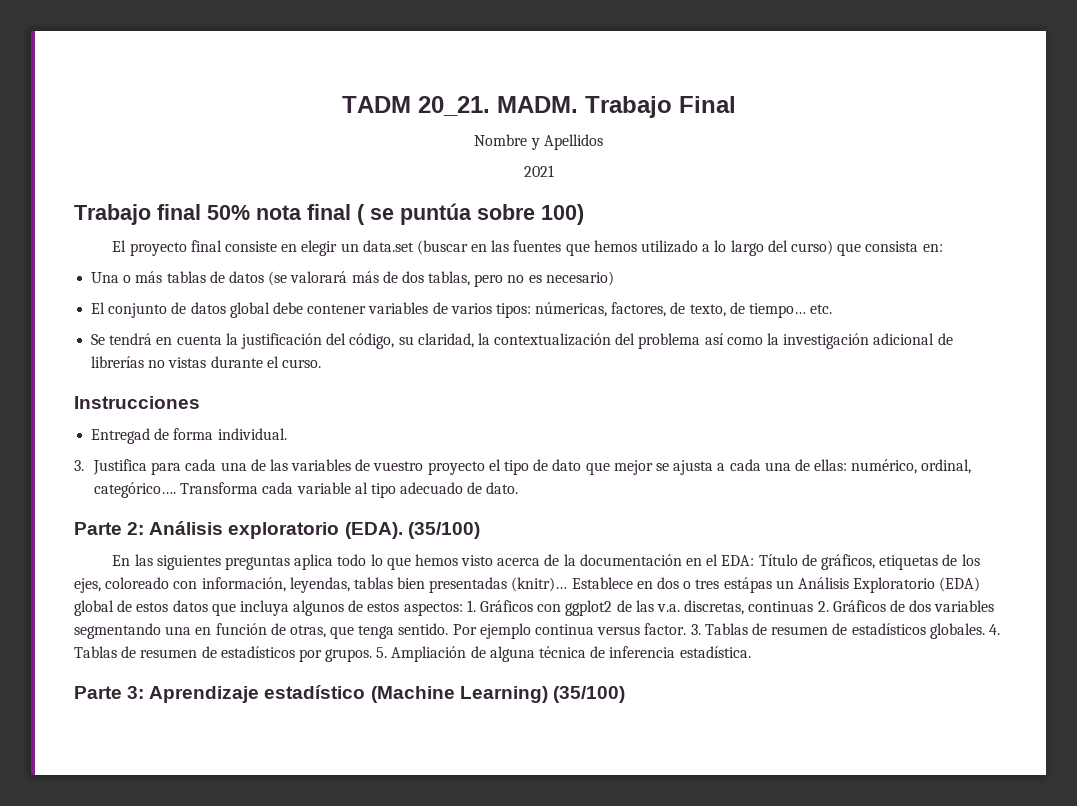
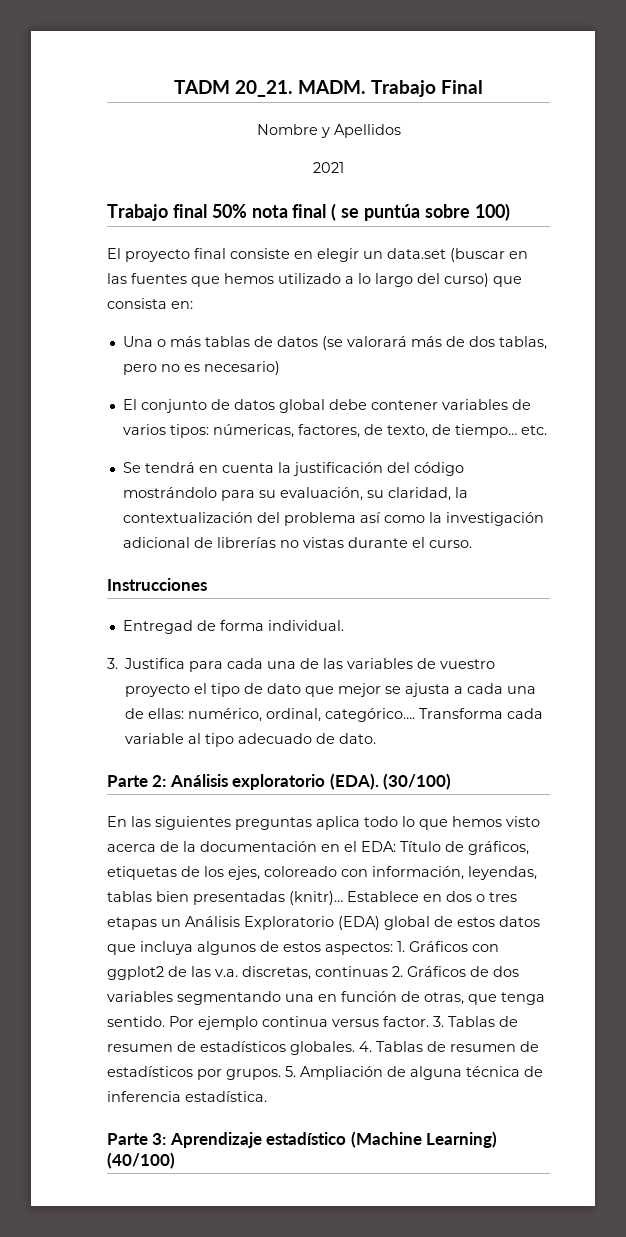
[349,333,395,349] código, -> [413,462,464,476] [122,487,363,501] código mostrándolo para su evaluación,
[407,522,480,539] (35/100) -> [383,773,452,790] (30/100)
[723,577,772,593] estápas -> [107,917,157,930] etapas
[552,686,625,703] (35/100) -> [107,1152,175,1169] (40/100)

